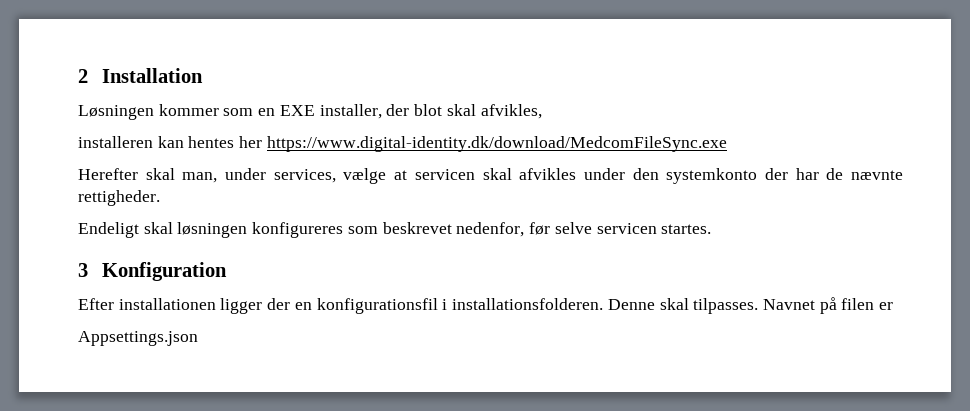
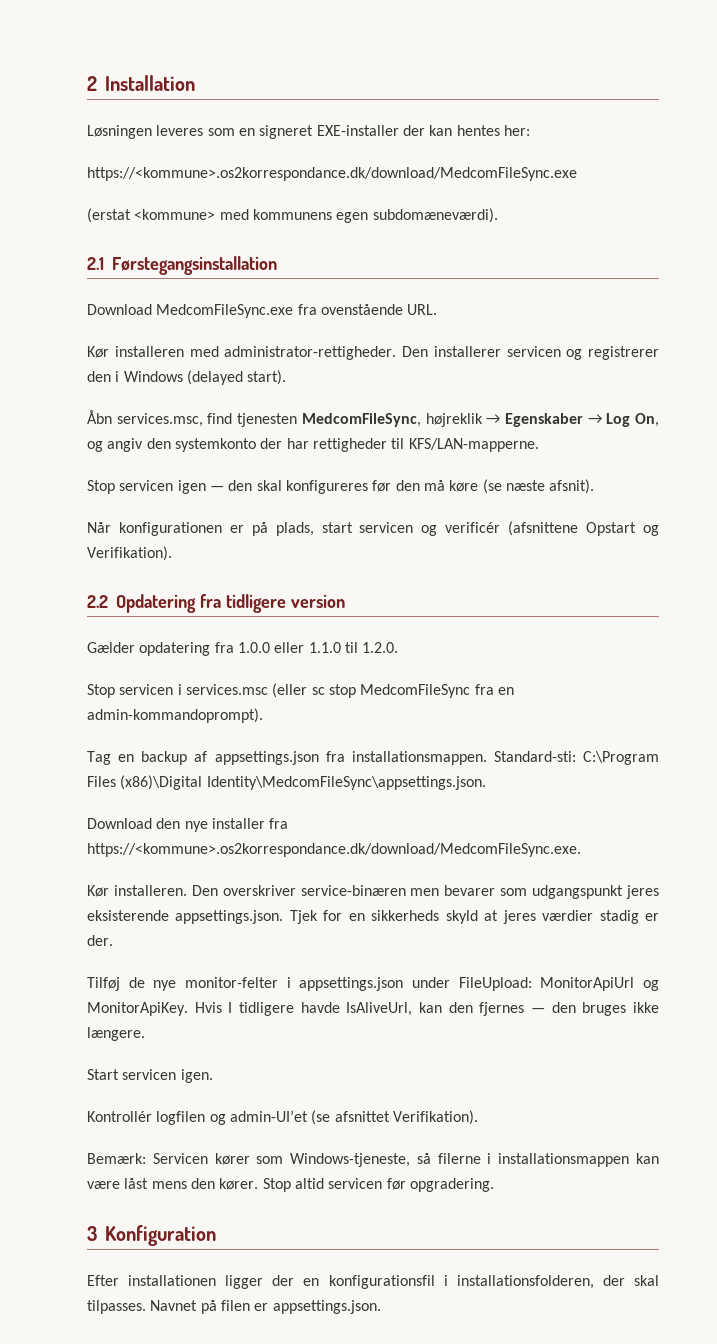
[158,104,219,116] kommer -> [156,125,204,136] leveres
[279,104,542,119] [78,136,727,152] [78,168,903,184] [78,190,160,206] [78,222,712,238] EXE installer, der blot skal afvikles, // installeren kan hentes her https://www.digital-identity.dk/download/MedcomFileSync.exe // Herefter skal man, under services, vælge at servicen skal afvikles under den systemkonto der har de nævnte rettigheder. // Endeligt skal løsningen konfigureres som beskrevet nedenfor, før selve servicen startes. -> [259,125,530,139] [87,167,577,181] [87,208,498,223] [87,256,277,275] [87,304,438,318] [87,346,659,360] [87,370,287,385] [87,410,660,427] [87,438,539,452] [87,479,595,494] [87,521,660,536] [87,546,172,561] [87,594,345,613] [87,642,399,656] [87,683,514,698] [87,708,263,723] [87,751,659,765] [87,775,486,790] [87,818,289,832] [87,843,581,857] [87,885,660,899] [87,910,659,924] [87,935,113,946] [87,977,659,991] [87,1002,660,1016] [87,1027,145,1041] [87,1069,213,1083] [87,1110,478,1125] [87,1153,659,1167] [87,1178,494,1192] signeret EXE-installer der kan hentes her: // https://<kommune>.os2korrespondance.dk/download/MedcomFileSync.exe // (erstat <kommune> med kommunens egen subdomæneværdi). // 2.1 Førstegangsinstallation // Download MedcomFileSync.exe fra ovenstående URL. // Kør installeren med administrator-rettigheder. Den installerer servicen og registrerer den i Windows (delayed start). // Åbn services.msc, find tjenesten MedcomFileSync, højreklik → Egenskaber → Log On, og angiv den systemkonto der har rettigheder til KFS/LAN-mapperne. // Stop servicen igen — den skal konfigureres før den må køre (se næste afsnit). // Når konfigurationen er på plads, start servicen og verificér (afsnittene Opstart og Verifikation). // 2.2 Opdatering fra tidligere version // Gælder opdatering fra 1.0.0 eller 1.1.0 til 1.2.0. // Stop servicen i services.msc (eller sc stop MedcomFileSync fra en admin-kommandoprompt). // Tag en backup af appsettings.json fra installationsmappen. Standard-sti: C:\Program Files (x86)\Digital Identity\MedcomFileSync\appsettings.json. // Download den nye installer fra https://<kommune>.os2korrespondance.dk/download/MedcomFileSync.exe. // Kør installeren. Den overskriver service-binæren men bevarer som udgangspunkt jeres eksisterende appsettings.json. Tjek for en sikkerheds skyld at jeres værdier stadig er der. // Tilføj de nye monitor-felter i appsettings.json under FileUpload: MonitorApiUrl og MonitorApiKey. Hvis I tidligere havde IsAliveUrl, kan den fjernes — den bruges ikke længere. // Start servicen igen. // Kontrollér logfilen og admin-UI’et (se afsnittet Verifikation). // Bemærk: Servicen kører som Windows-tjeneste, så filerne i installationsmappen kan være låst mens den kører. Stop altid servicen før opgradering.
[452,298,655,310] installationsfolderen. Denne -> [456,1275,625,1289] installationsfolderen, der
[78,331,198,346] // Appsettings.json -> [272,1300,381,1314] appsettings.json.

